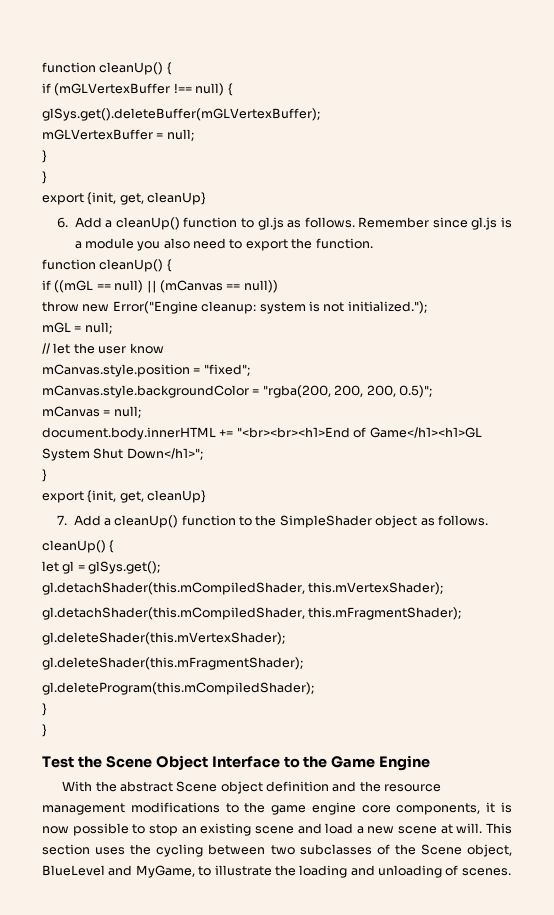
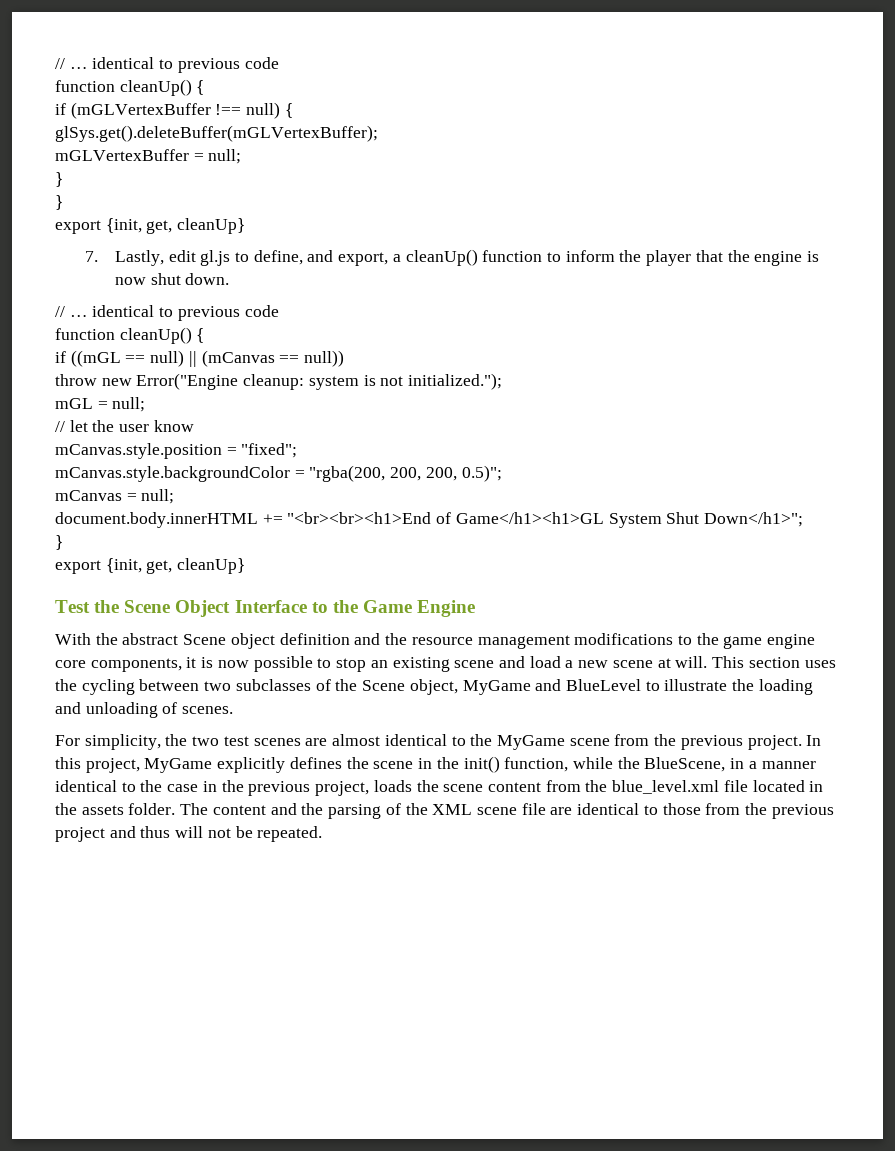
(42, 67) none -> [55,57,279,73] // … identical to previous code //
[57,217,513,230] [74,238,373,251] 6. Add a cleanUp() function to gl.js as follows. Remember since gl.js is a module you also need to export the function. -> [84,249,820,266] [114,273,230,285] [55,305,279,321] 7. Lastly, edit gl.js to define, and export, a cleanUp() function to inform the player that the engine is now shut down. // // … identical to previous code
[57,515,488,528] [42,540,115,553] [42,561,161,574] [42,582,444,595] [42,607,462,620] [42,632,285,645] [42,657,303,670] [42,682,314,695] [42,703,47,716] [42,724,47,737] // 7. Add a cleanUp() function to the SimpleShader object as follows. // cleanUp() { // let gl = glSys.get(); // gl.detachShader(this.mCompiledShader, this.mVertexShader); // gl.detachShader(this.mCompiledShader, this.mFragmentShader); // gl.deleteShader(this.mVertexShader); // gl.deleteShader(this.mFragmentShader); // gl.deleteProgram(this.mCompiledShader); // } // } -> (246, 566) none
[42,865,195,878] BlueLevel and MyGame, -> [462,679,641,695] MyGame and BlueLevel
(511, 872) none -> [55,734,822,750] [55,756,816,773] [55,780,824,796] [55,803,834,819] [55,826,323,842] // For simplicity, the two test scenes are almost identical to the MyGame scene from the previous project. In this project, MyGame explicitly defines the scene in the init() function, while the BlueScene, in a manner identical to the case in the previous project, loads the scene content from the blue_level.xml file located in the assets folder. The content and the parsing of the XML scene file are identical to those from the previous project and thus will not be repeated.

